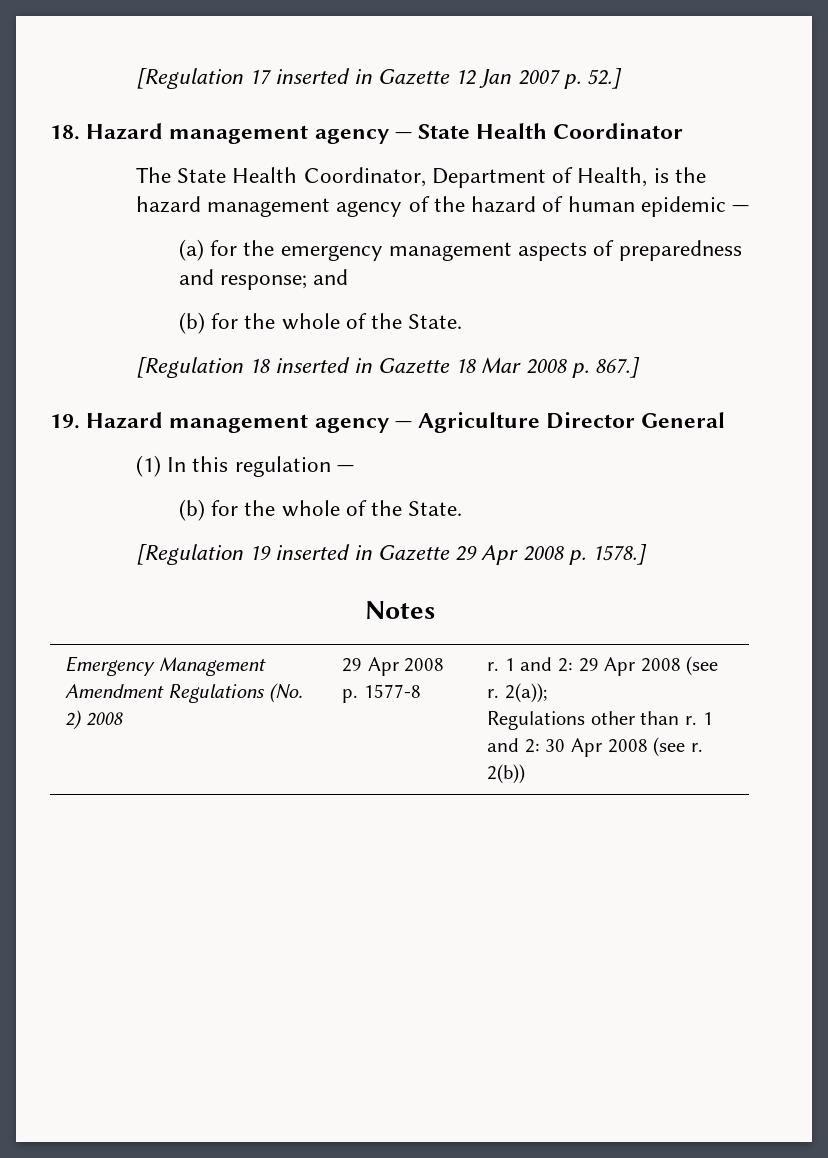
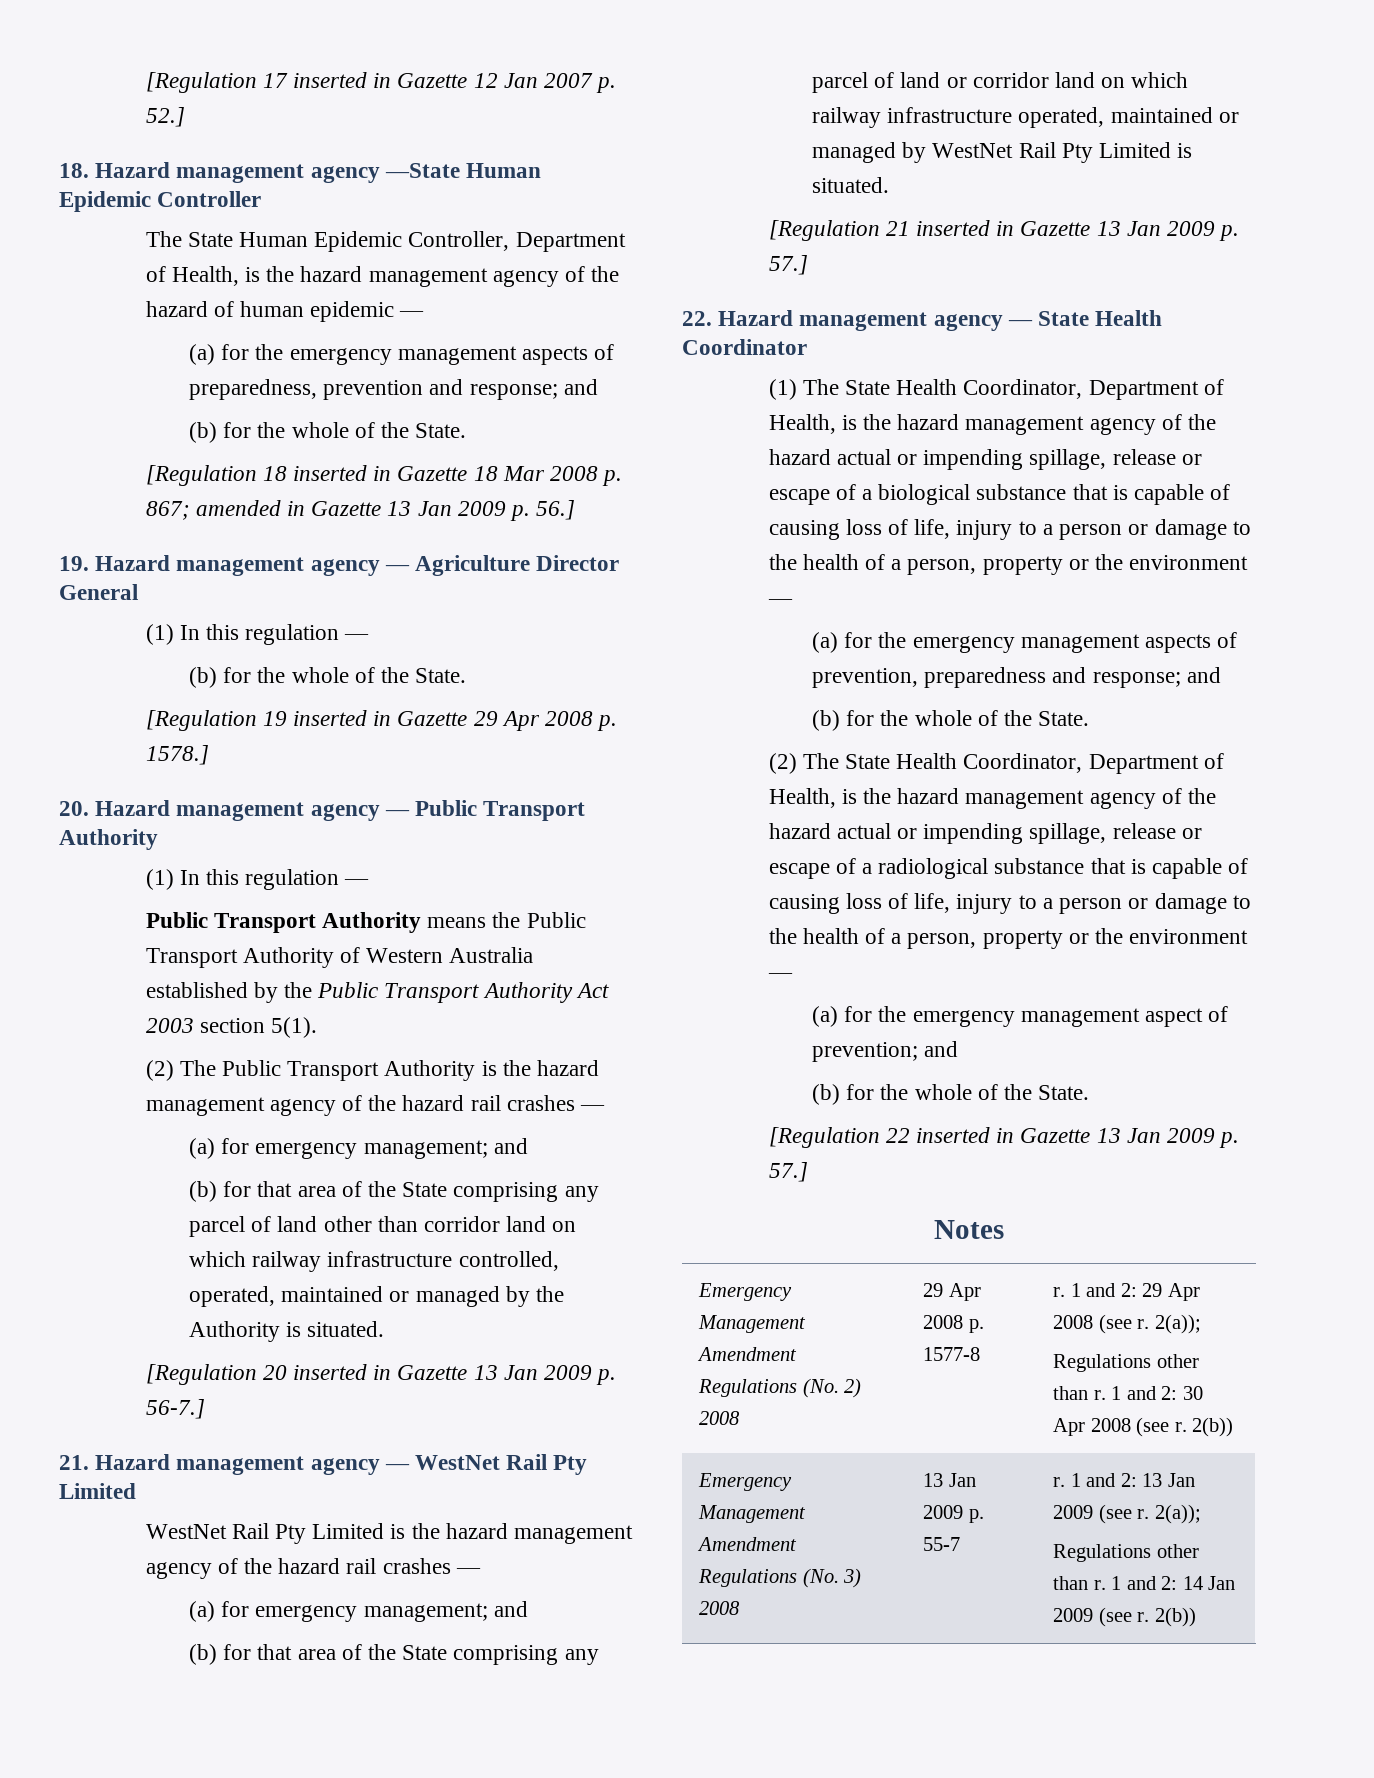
[394,123,684,139] [136,167,426,187] — State Health Coordinator // The State Health Coordinator, -> [384,163,542,178] [59,191,262,212] [145,231,510,252] —State Human Epidemic Controller // The State Human Epidemic Controller,
[618,240,742,261] preparedness -> [188,379,424,400] preparedness, prevention
[594,357,640,378] 867.] -> [145,500,576,521] 867; amended in Gazette 13 Jan 2009 p. 56.]
(647, 554) none -> [59,800,586,821] [59,829,158,850] [145,869,370,890] [145,912,586,933] [145,947,534,968] [145,982,609,1003] [145,1017,318,1038] [145,1060,600,1081] [145,1095,606,1116] [188,1138,528,1159] [188,1181,599,1202] [188,1216,577,1237] [188,1251,559,1272] [188,1286,565,1307] [188,1321,385,1342] [145,1364,617,1385] [145,1399,205,1419] [59,1454,588,1475] [59,1483,136,1499] [145,1523,634,1544] [145,1558,481,1579] [188,1601,528,1622] [188,1644,599,1665] [811,72,1189,93] [811,107,1239,128] [811,142,1193,163] [811,177,889,193] [768,220,1240,241] [768,255,808,275] [682,310,1163,331] [682,339,807,355] [768,379,1224,400] [768,414,1217,435] [768,449,1202,470] [768,484,1231,505] [768,519,1251,540] [768,554,1249,575] [767,599,793,605] [811,632,1238,653] [811,667,1221,688] [811,710,1090,731] [768,753,1224,774] [768,788,1217,809] [768,823,1202,844] [768,858,1249,879] [768,893,1251,914] [768,928,1249,949] [767,973,793,979] [811,1006,1229,1027] [811,1041,959,1062] [811,1084,1090,1105] [768,1127,1240,1148] [768,1162,808,1182] // 20. Hazard management agency — Public Transport Authority // (1) In this regulation — // Public Transport Authority means the Public Transport Authority of Western Australia established by the Public Transport Authority Act 2003 section 5(1). // (2) The Public Transport Authority is the hazard management agency of the hazard rail crashes — // (a) for emergency management; and // (b) for that area of the State comprising any parcel of land other than corridor land on which railway infrastructure controlled, operated, maintained or managed by the Authority is situated. // [Regulation 20 inserted in Gazette 13 Jan 2009 p. 56-7.] // 21. Hazard management agency — WestNet Rail Pty Limited // WestNet Rail Pty Limited is the hazard management agency of the hazard rail crashes — // (a) for emergency management; and // (b) for that area of the State comprising any parcel of land or corridor land on which railway infrastructure operated, maintained or managed by WestNet Rail Pty Limited is situated. // [Regulation 21 inserted in Gazette 13 Jan 2009 p. 57.] // 22. Hazard management agency — State Health Coordinator // (1) The State Health Coordinator, Department of Health, is the hazard management agency of the hazard actual or impending spillage, release or escape of a biological substance that is capable of causing loss of life, injury to a person or damage to the health of a person, property or the environment — // (a) for the emergency management aspects of prevention, preparedness and response; and // (b) for the whole of the State. // (2) The State Health Coordinator, Department of Health, is the hazard management agency of the hazard actual or impending spillage, release or escape of a radiological substance that is capable of causing loss of life, injury to a person or damage to the health of a person, property or the environment — // (a) for the emergency management aspect of prevention; and // (b) for the whole of the State. // [Regulation 22 inserted in Gazette 13 Jan 2009 p. 57.]
(526, 774) none -> [698,1473,793,1491] [698,1505,807,1523] [697,1537,798,1551] [698,1568,862,1588] [699,1601,741,1615] [923,1473,976,1487] [923,1505,984,1523] [923,1537,961,1551] [1053,1473,1195,1487] [1053,1504,1201,1524] [1053,1544,1199,1562] [1053,1576,1236,1590] [1053,1607,1196,1627] // Emergency Management Amendment Regulations (No. 3) 2008 | 13 Jan 2009 p. 55-7 | r. 1 and 2: 13 Jan 2009 (see r. 2(a)); // Regulations other than r. 1 and 2: 14 Jan 2009 (see r. 2(b))

